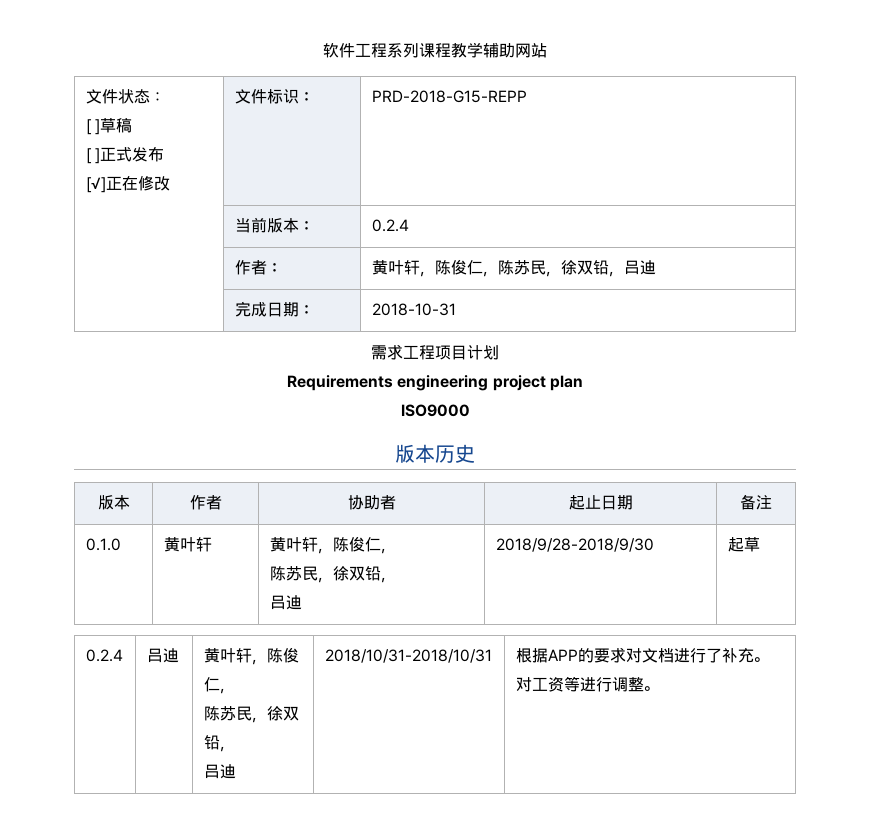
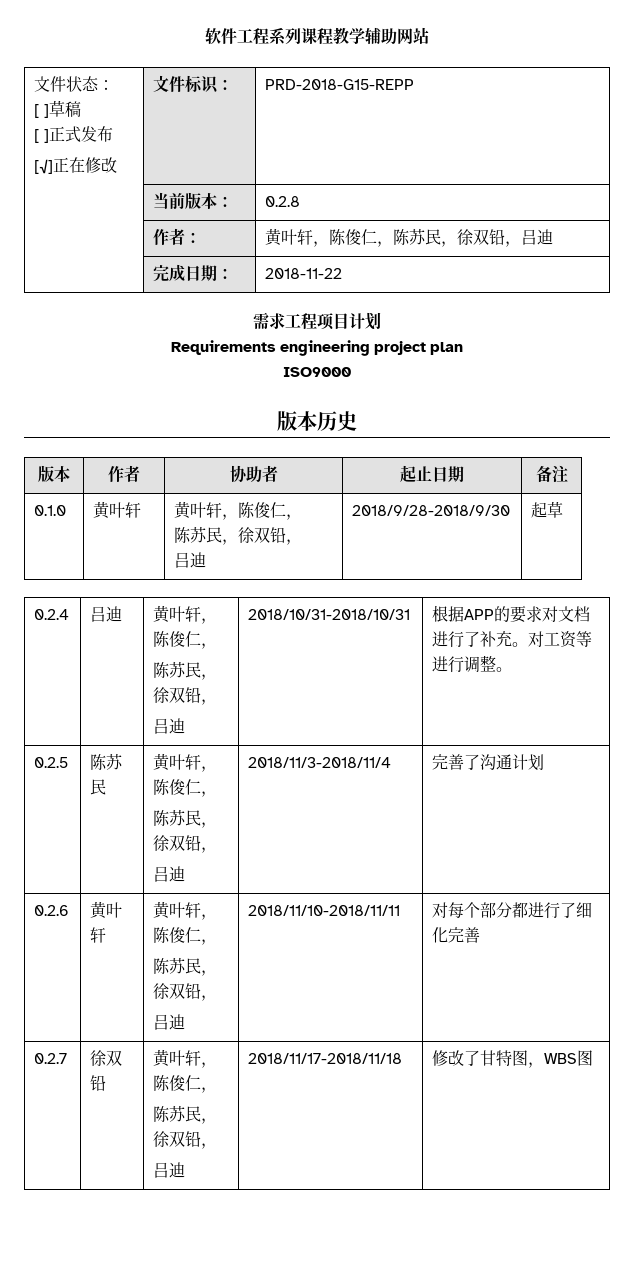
[371,219,409,232] 0.2.4 -> [265,196,301,207] 0.2.8
[371,303,456,316] 2018-10-31 -> [265,268,343,279] 2018-11-22
(659, 688) none -> [34,757,69,768] [90,753,124,770] [90,779,107,795] [153,753,218,772] [153,779,218,797] [153,809,218,828] [153,835,218,853] [153,866,186,882] [248,757,392,768] [432,754,545,771] [34,905,70,916] [90,901,123,919] [90,927,107,943] [153,901,218,920] [153,927,218,945] [153,957,218,976] [153,983,218,1001] [153,1014,186,1030] [248,905,401,916] [432,902,593,919] [432,927,481,943] [34,1053,68,1064] [90,1050,123,1067] [90,1075,107,1091] [153,1049,218,1068] [153,1075,218,1093] [153,1105,218,1124] [153,1131,218,1149] [153,1162,186,1178] [248,1053,403,1064] [432,1050,594,1068] // 0.2.5 | 陈苏民 | 黄叶轩，陈俊仁， // 陈苏民，徐双铅， // 吕迪 | 2018/11/3-2018/11/4 | 完善了沟通计划 // 0.2.6 | 黄叶轩 | 黄叶轩，陈俊仁， // 陈苏民，徐双铅， // 吕迪 | 2018/11/10-2018/11/11 | 对每个部分都进行了细化完善 // 0.2.7 | 徐双铅 | 黄叶轩，陈俊仁， // 陈苏民，徐双铅， // 吕迪 | 2018/11/17-2018/11/18 | 修改了甘特图，WBS图

